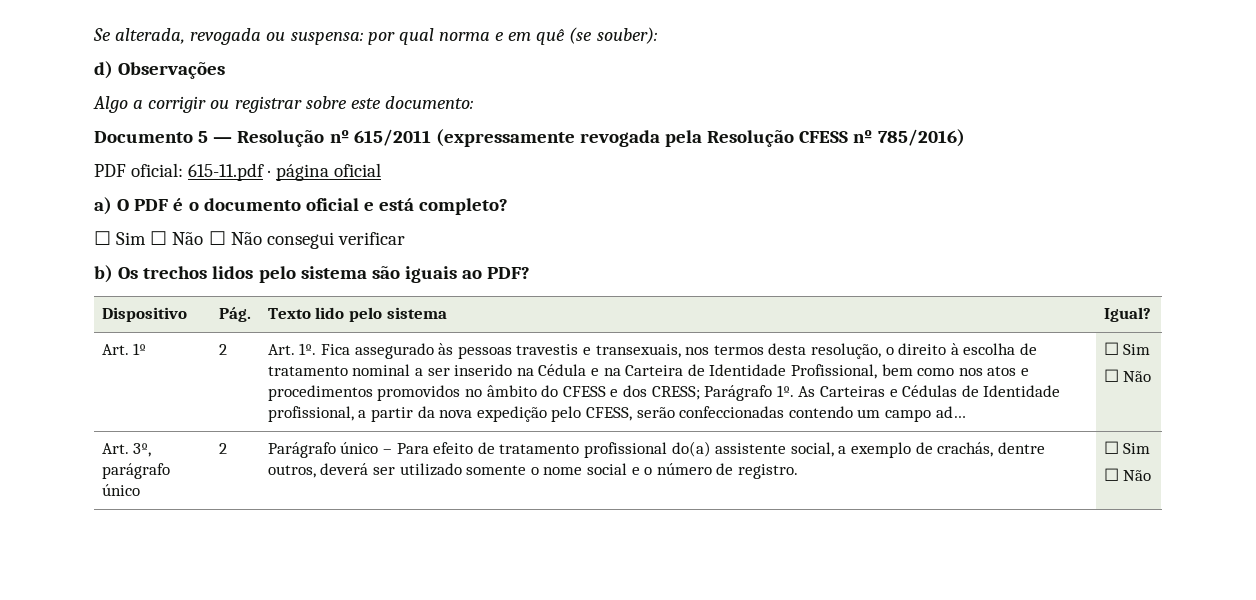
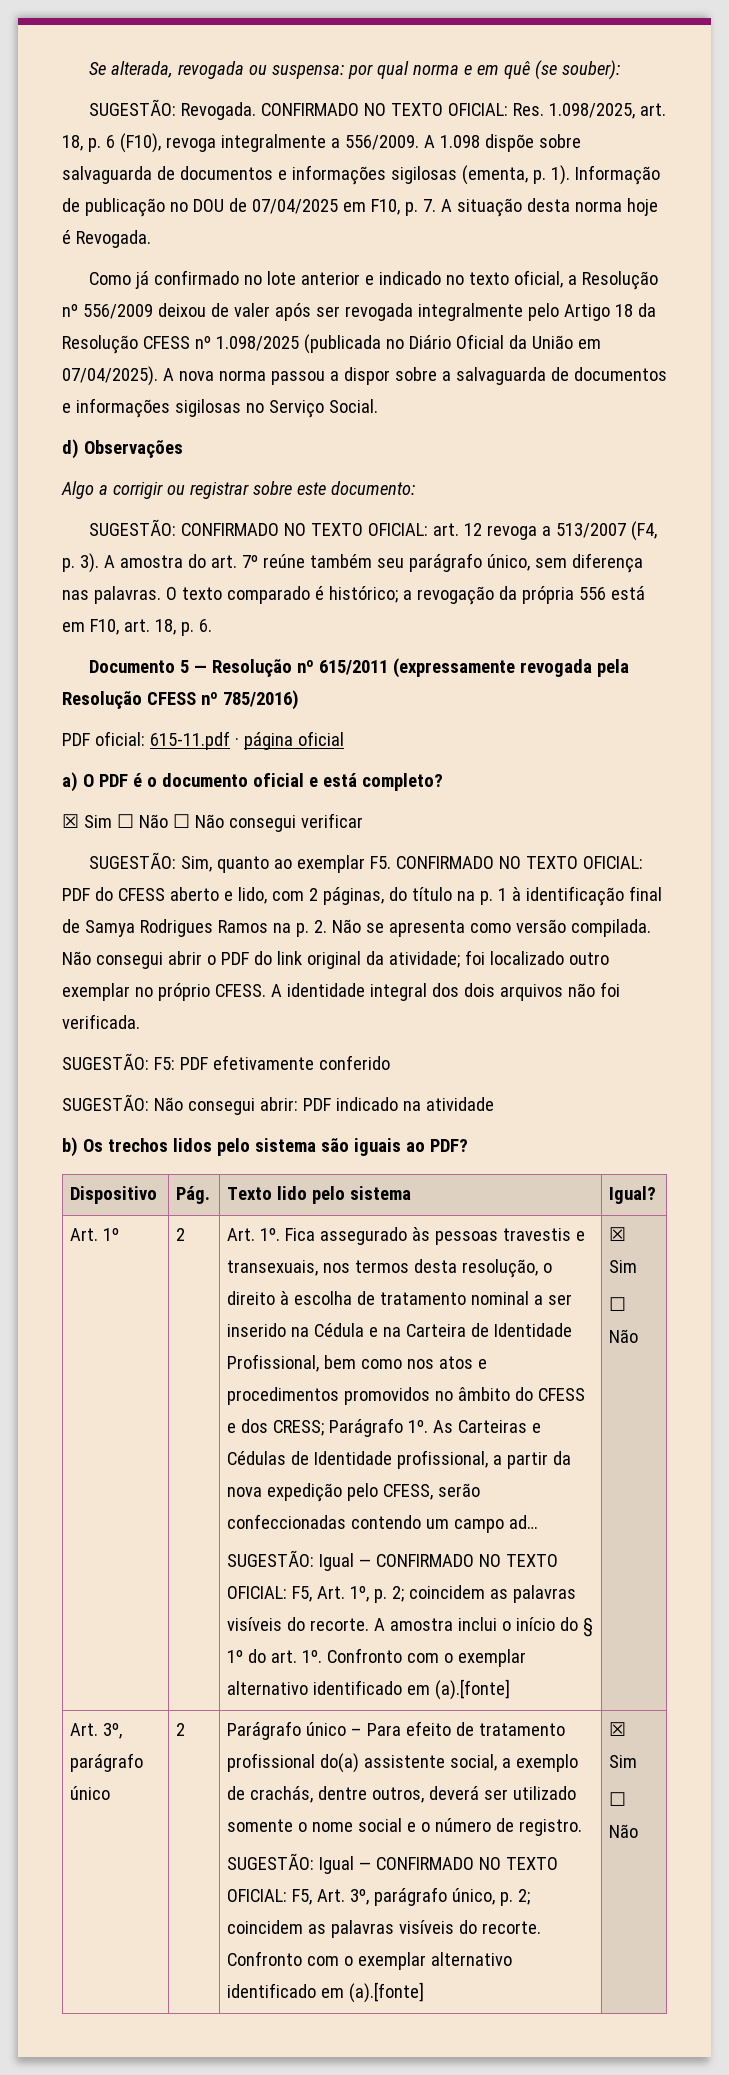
(657, 35) none -> [89,99,667,120] [62,133,581,153] [62,165,660,185] [62,198,658,217] [62,230,151,248] [89,270,659,290] [62,303,656,321] [62,334,601,354] [62,366,667,386] [62,398,378,418] // SUGESTÃO: Revogada. CONFIRMADO NO TEXTO OFICIAL: Res. 1.098/2025, art. 18, p. 6 (F10), revoga integralmente a 556/2009. A 1.098 dispõe sobre salvaguarda de documentos e informações sigilosas (ementa, p. 1). Informação de publicação no DOU de 07/04/2025 em F10, p. 7. A situação desta norma hoje é Revogada. // Como já confirmado no lote anterior e indicado no texto oficial, a Resolução nº 556/2009 deixou de valer após ser revogada integralmente pelo Artigo 18 da Resolução CFESS nº 1.098/2025 (publicada no Diário Oficial da União em 07/04/2025). A nova norma passou a dispor sobre a salvaguarda de documentos e informações sigilosas no Serviço Social.
(473, 102) none -> [89,519,658,541] [62,553,643,573] [62,586,645,605] [62,619,212,636] // SUGESTÃO: CONFIRMADO NO TEXTO OFICIAL: art. 12 revoga a 513/2007 (F4, p. 3). A amostra do art. 7º reúne também seu parágrafo único, sem diferença nas palavras. O texto comparado é histórico; a revogação da própria 556 está em F10, art. 18, p. 6.
[94,231,111,245] ☐ -> [62,814,79,828] ☒
(405, 238) none -> [89,852,644,873] [62,886,662,906] [62,919,651,937] [62,950,609,969] [62,982,620,1001] [62,1014,140,1029] [62,1053,390,1070] [62,1094,494,1115] // SUGESTÃO: Sim, quanto ao exemplar F5. CONFIRMADO NO TEXTO OFICIAL: PDF do CFESS aberto e lido, com 2 páginas, do título na p. 1 à identificação final de Samya Rodrigues Ramos na p. 2. Não se apresenta como versão compilada. Não consegui abrir o PDF do link original da atividade; foi localizado outro exemplar no próprio CFESS. A identidade integral dos dois arquivos não foi verificada. // SUGESTÃO: F5: PDF efetivamente conferido // SUGESTÃO: Não consegui abrir: PDF indicado na atividade
[1103,342,1119,355] | ☐ -> [227,1550,559,1571] [227,1585,577,1603] [227,1617,594,1637] [227,1648,527,1667] [227,1679,511,1700] [609,1227,627,1241] // SUGESTÃO: Igual — CONFIRMADO NO TEXTO OFICIAL: F5, Art. 1º, p. 2; coincidem as palavras visíveis do recorte. A amostra inclui o início do § 1º do art. 1º. Confronto com o exemplar alternativo identificado em (a).[fonte] | ☒
[1103,441,1119,454] | ☐ -> [227,1853,559,1874] [227,1887,531,1906] [227,1920,542,1938] [227,1951,513,1970] [227,1982,425,2003] [609,1722,627,1736] // SUGESTÃO: Igual — CONFIRMADO NO TEXTO OFICIAL: F5, Art. 3º, parágrafo único, p. 2; coincidem as palavras visíveis do recorte. Confronto com o exemplar alternativo identificado em (a).[fonte] | ☒

